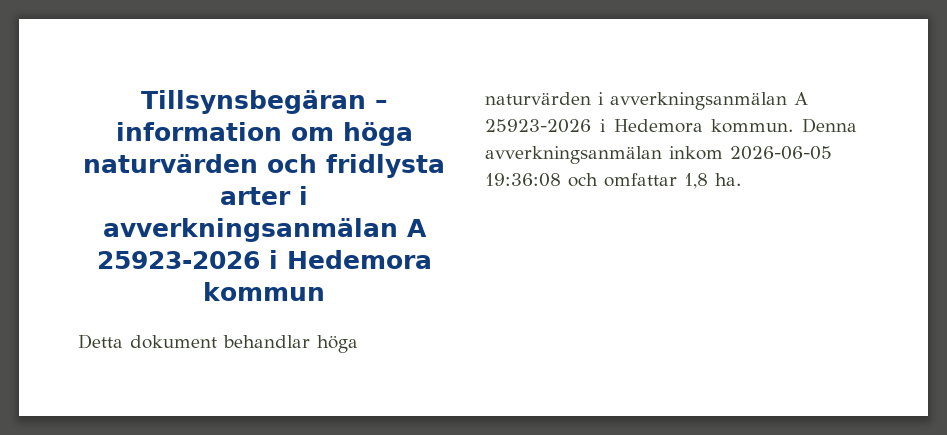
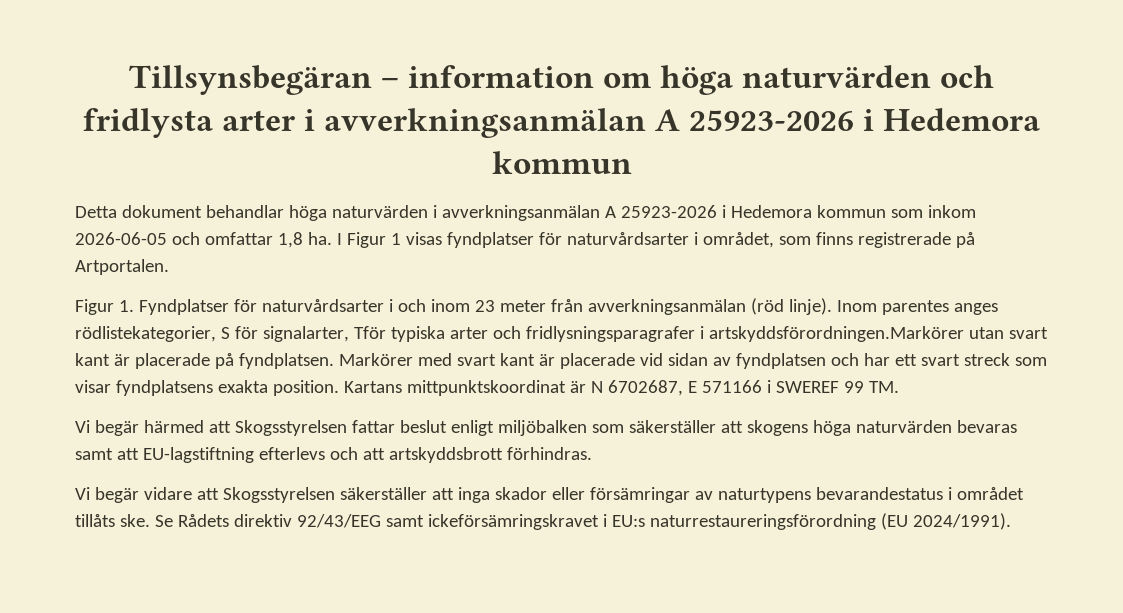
[711,118,857,133] [485,146,662,164] kommun. Denna avverkningsanmälan -> [816,205,923,218] kommun som
[485,173,561,187] 19:36:08 -> (167, 238) none
(741, 179) none -> [336,232,975,248] [75,259,169,275] [75,298,998,315] [75,326,1048,342] [75,353,1047,369] [75,380,899,396] [75,420,1017,436] [75,447,592,463] [75,487,1024,503] [75,513,1011,530] I Figur 1 visas fyndplatser för naturvårdsarter i området, som finns registrerade på Artportalen. // Figur 1. Fyndplatser för naturvårdsarter i och inom 23 meter från avverkningsanmälan (röd linje). Inom parentes anges rödlistekategorier, S för signalarter, Tför typiska arter och fridlysningsparagrafer i artskyddsförordningen.Markörer utan svart kant är placerade på fyndplatsen. Markörer med svart kant är placerade vid sidan av fyndplatsen och har ett svart streck som visar fyndplatsens exakta position. Kartans mittpunktskoordinat är N 6702687, E 571166 i SWEREF 99 TM. // Vi begär härmed att Skogsstyrelsen fattar beslut enligt miljöbalken som säkerställer att skogens höga naturvärden bevaras samt att EU-lagstiftning efterlevs och att artskyddsbrott förhindras. // Vi begär vidare att Skogsstyrelsen säkerställer att inga skador eller försämringar av naturtypens bevarandestatus i området tillåts ske. Se Rådets direktiv 92/43/EEG samt ickeförsämringskravet i EU:s naturrestaureringsförordning (EU 2024/1991).

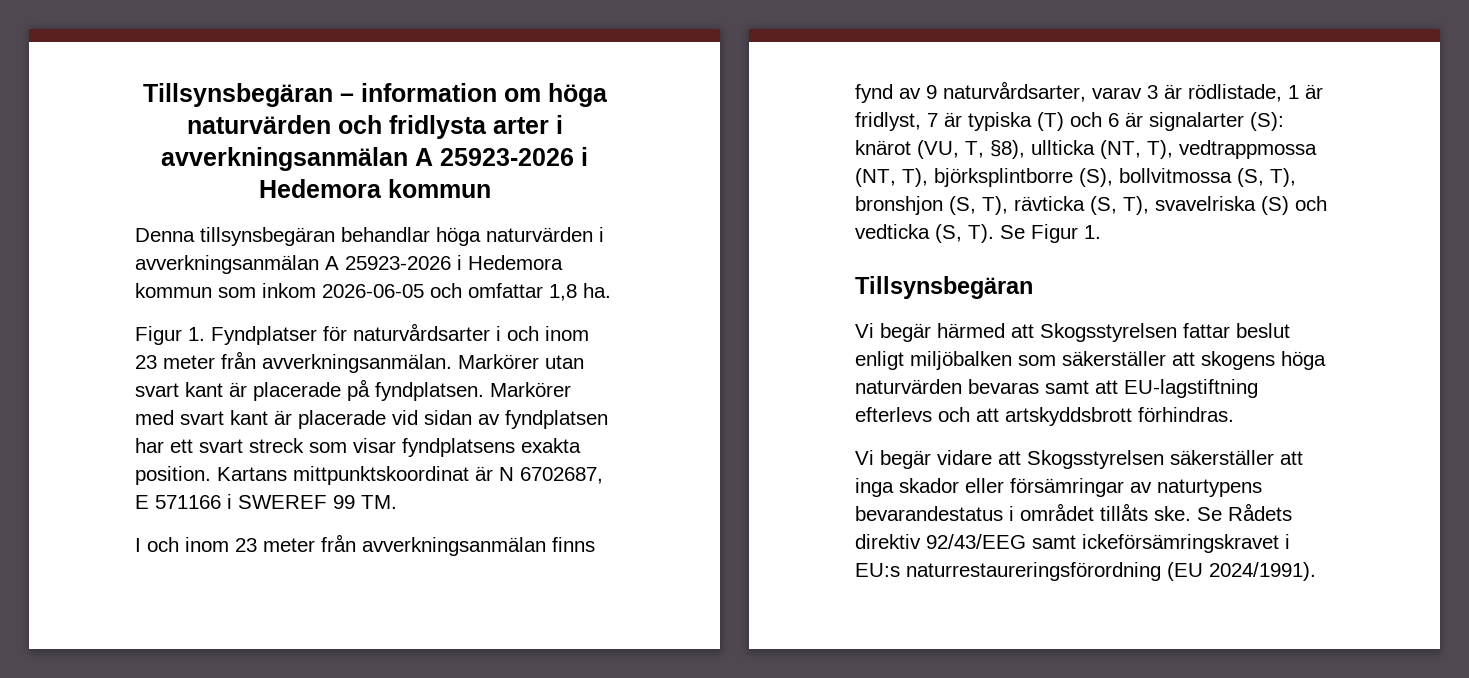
[75,205,202,218] Detta dokument -> [135,227,335,246] Denna tillsynsbegäran
[336,232,975,248] [75,259,169,275] I Figur 1 visas fyndplatser för naturvårdsarter i området, som finns registrerade på Artportalen. -> (611, 290) none
[587,298,998,315] [75,326,964,342] avverkningsanmälan (röd linje). Inom parentes anges rödlistekategorier, S för signalarter, Tför typiska arter och fridlysningsparagrafer i artskyddsförordningen.Markörer -> [262,354,539,373] avverkningsanmälan. Markörer
[830,353,859,366] och -> (608, 419) none
(899, 387) none -> [135,534,595,556] [855,81,1323,103] [855,112,1284,131] [855,140,1317,159] [855,168,1296,187] [855,196,1327,215] [855,224,1101,243] [855,276,1033,299] // I och inom 23 meter från avverkningsanmälan finns fynd av 9 naturvårdsarter, varav 3 är rödlistade, 1 är fridlyst, 7 är typiska (T) och 6 är signalarter (S): knärot (VU, T, §8), ullticka (NT, T), vedtrappmossa (NT, T), björksplintborre (S), bollvitmossa (S, T), bronshjon (S, T), rävticka (S, T), svavelriska (S) och vedticka (S, T). Se Figur 1. // Tillsynsbegäran

